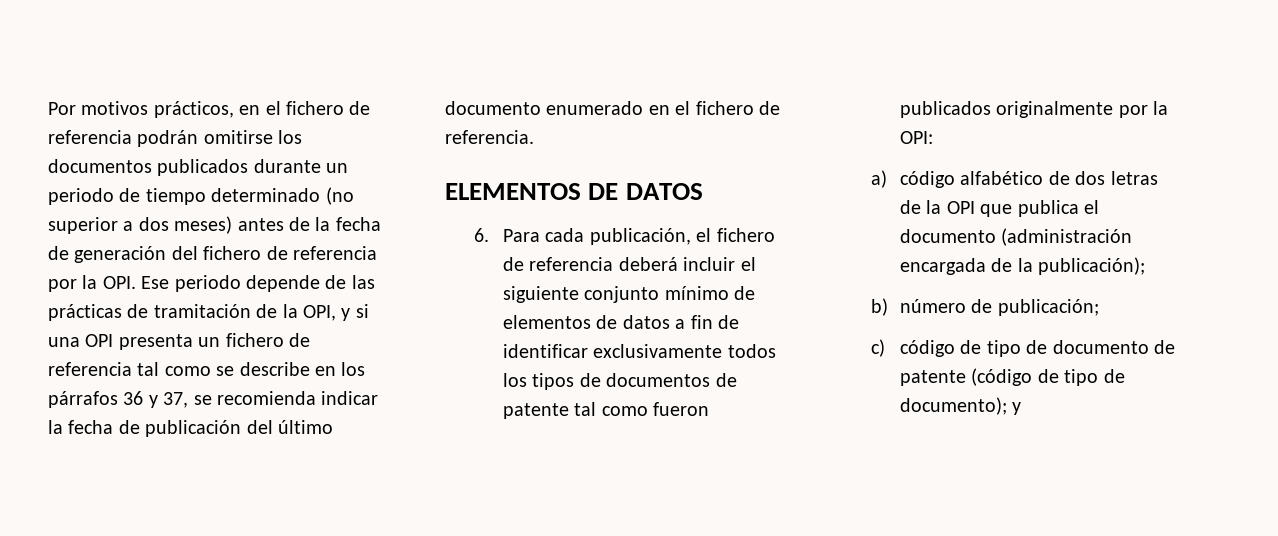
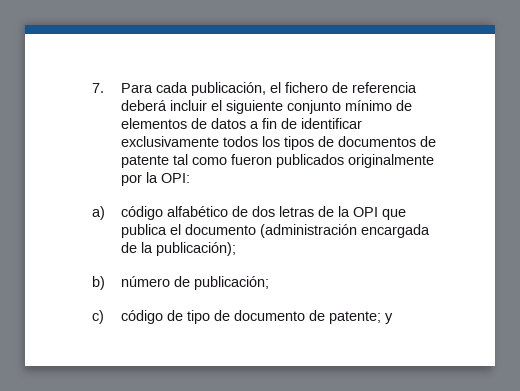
[48,101,371,118] [48,130,303,147] [48,159,349,176] [48,187,354,205] [48,216,381,234] [48,246,377,263] [48,275,375,292] [48,304,369,321] [48,333,310,350] [48,362,366,376] [48,391,379,408] [48,420,333,437] [445,101,780,115] [445,130,534,144] [445,183,703,200] [474,228,490,242] Por motivos prácticos, en el fichero de referencia podrán omitirse los documentos publicados durante un periodo de tiempo determinado (no superior a dos meses) antes de la fecha de generación del fichero de referencia por la OPI. Ese periodo depende de las prácticas de tramitación de la OPI, y si una OPI presenta un fichero de referencia tal como se describe en los párrafos 36 y 37, se recomienda indicar la fecha de publicación del último documento enumerado en el fichero de referencia. // ELEMENTOS DE DATOS // 6. -> [92,83,105,93] 7.
[900,368,1125,386] [900,397,1008,415] patente (código de tipo de documento); -> [328,311,381,324] patente;

